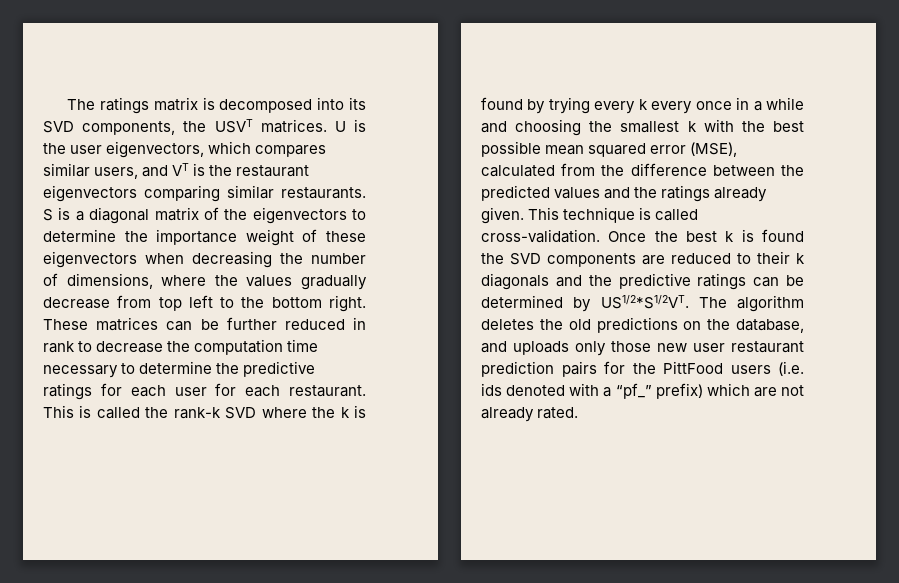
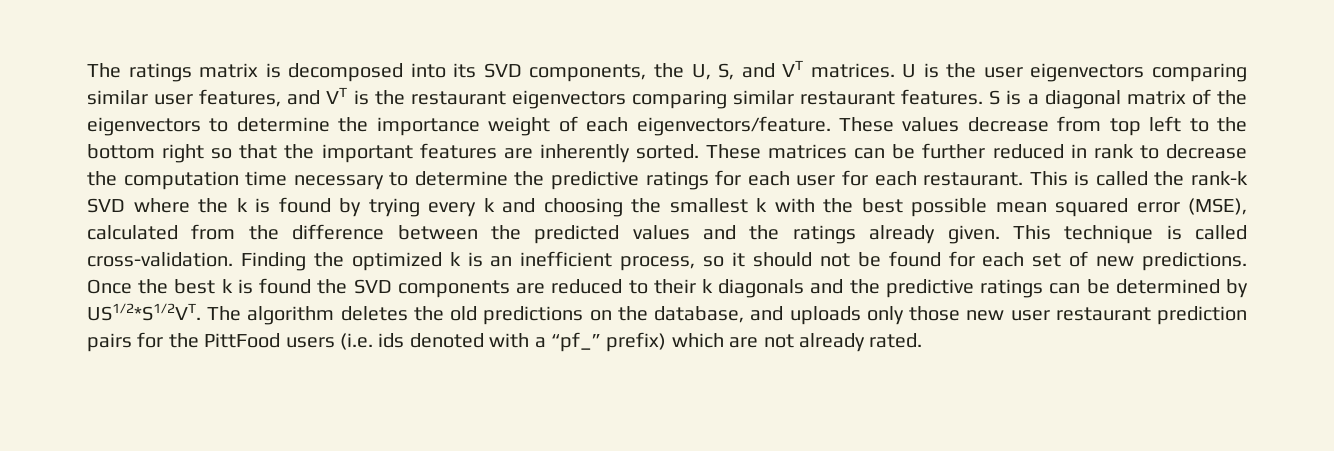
[214,119,253,133] USVT -> [691,60,804,80] U, S, and VT
[106,141,327,158] [43,163,139,179] eigenvectors, which compares similar users, -> [1030,63,1247,82] [87,89,282,107] eigenvectors comparing similar user features,
[281,187,366,199] restaurants. -> [800,89,984,105] restaurant features.
[326,231,366,242] [43,251,366,268] [43,273,367,290] these eigenvectors when decreasing the number of dimensions, where the values gradually -> [586,116,960,136] each eigenvectors/feature. These values
[328,295,366,312] right. -> [162,143,699,163] right so that the important features are inherently sorted.
[651,97,804,114] every once in a while -> (495, 205) none
(600, 236) none -> [240,251,1247,271] Finding the optimized k is an inefficient process, so it should not be found for each set of new predictions.

